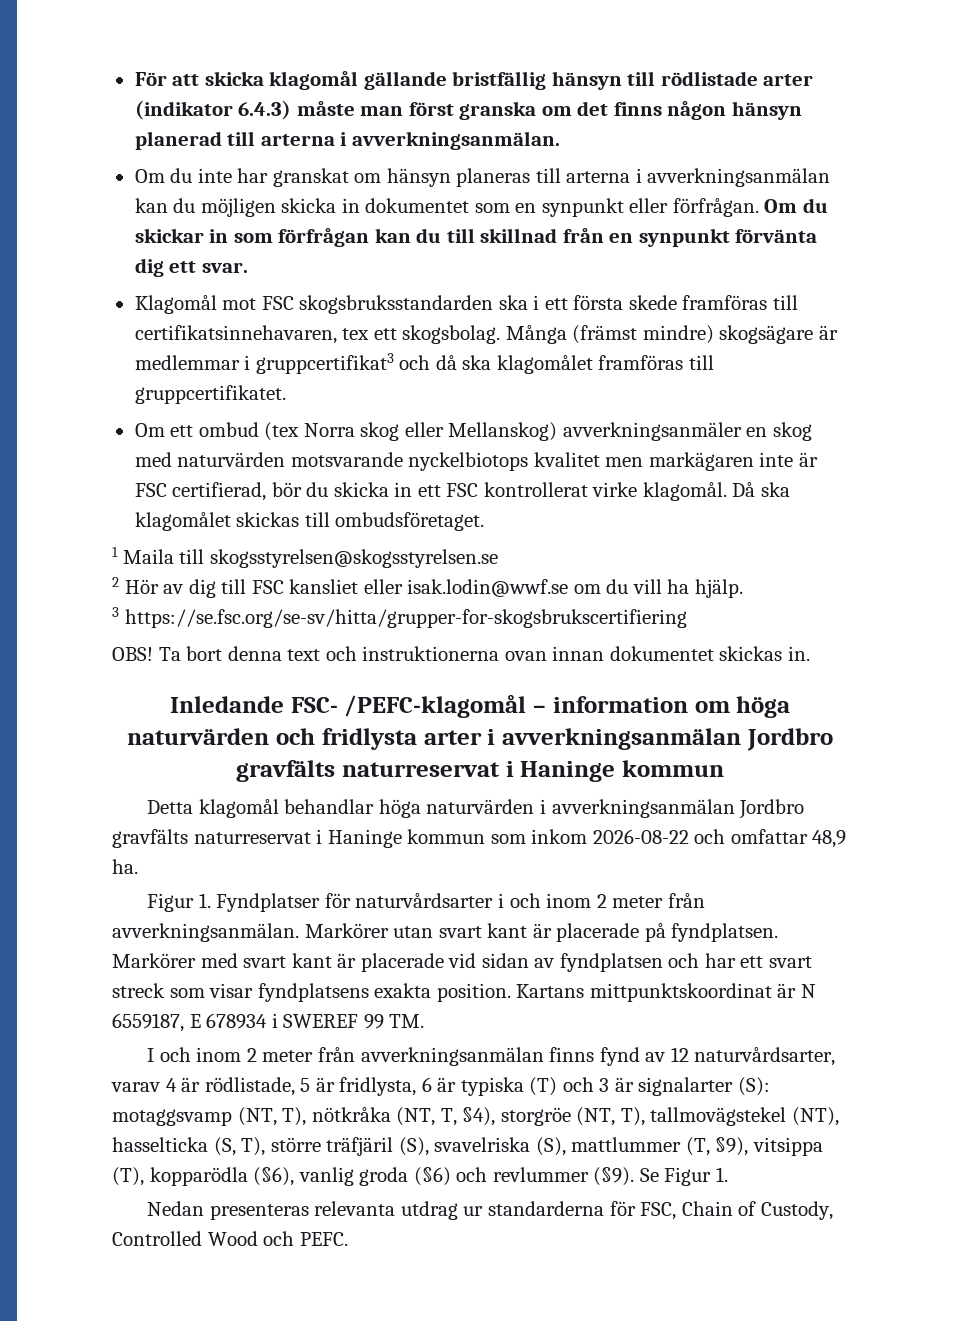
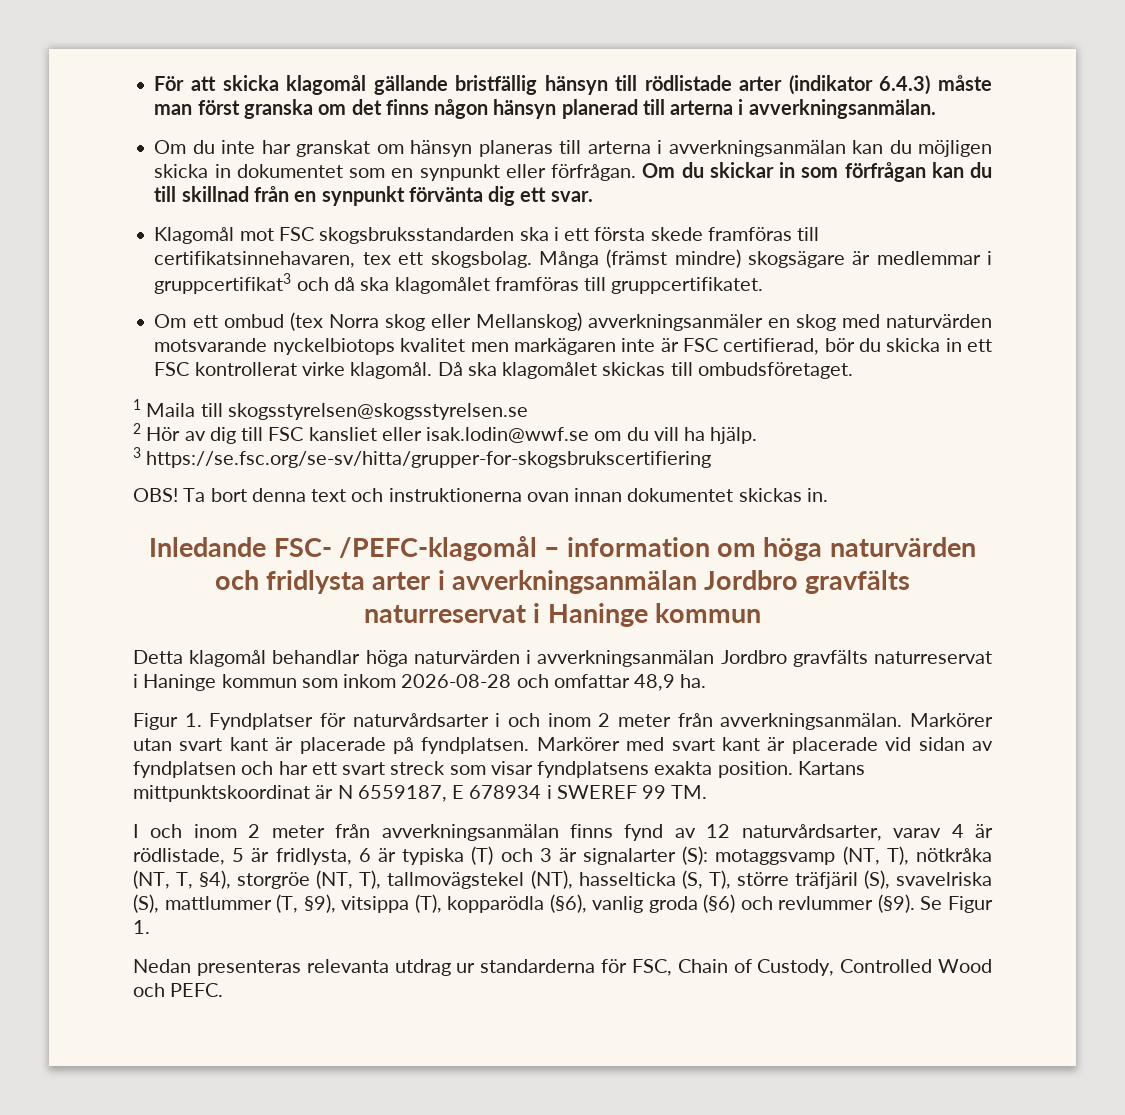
[592,829,689,844] 2026-08-22 -> [401,674,512,688] 2026-08-28

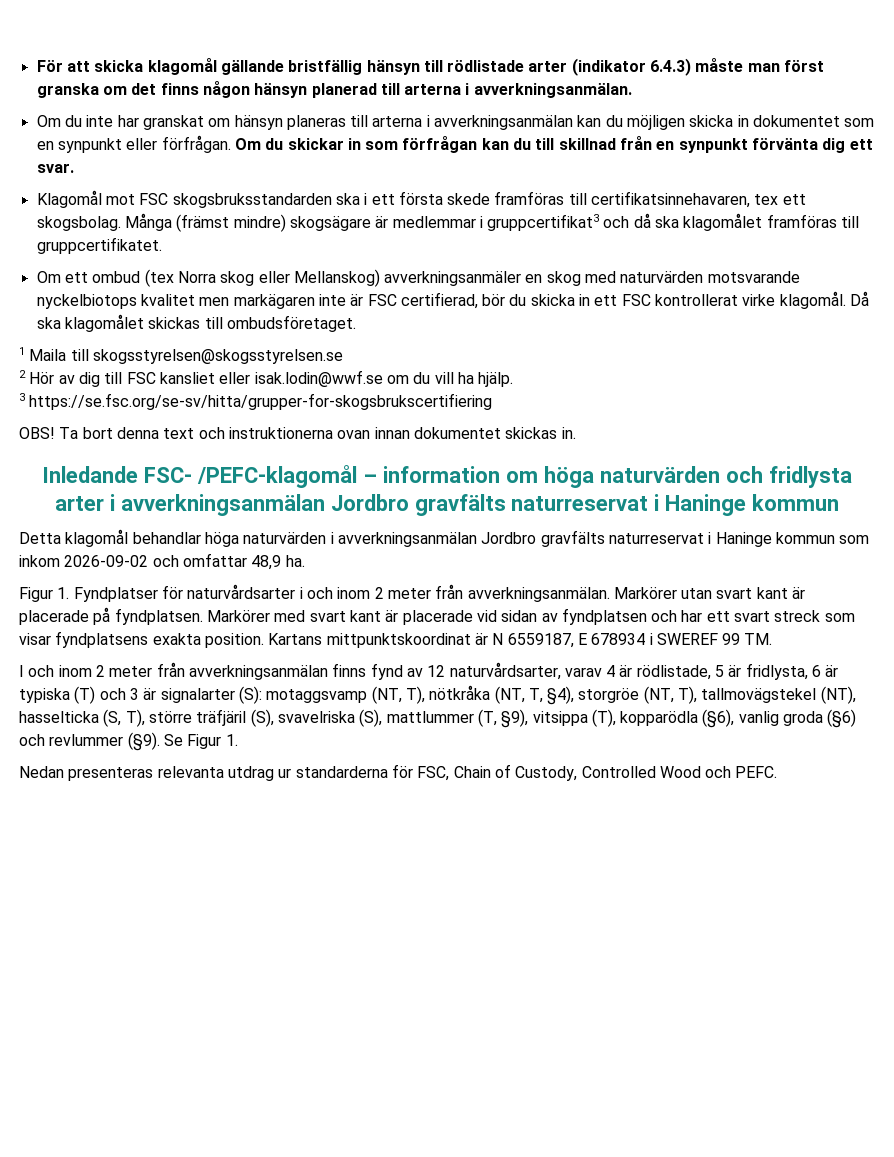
[401,674,512,688] 2026-08-28 -> [64,555,149,567] 2026-09-02

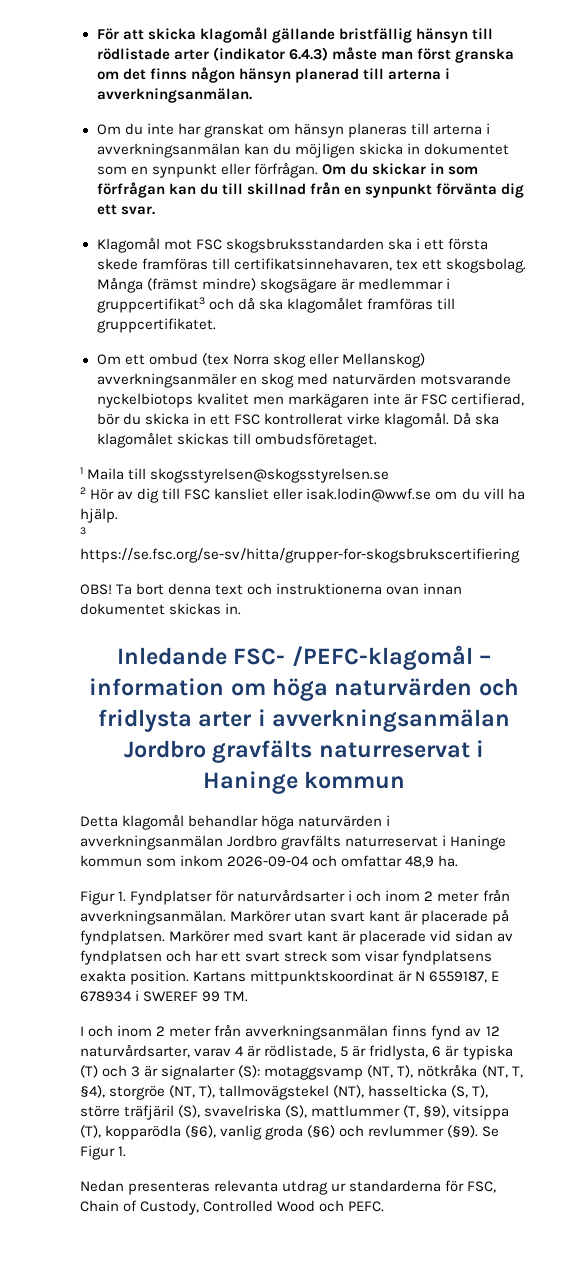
[64,555,149,567] 2026-09-02 -> [227,856,310,867] 2026-09-04

